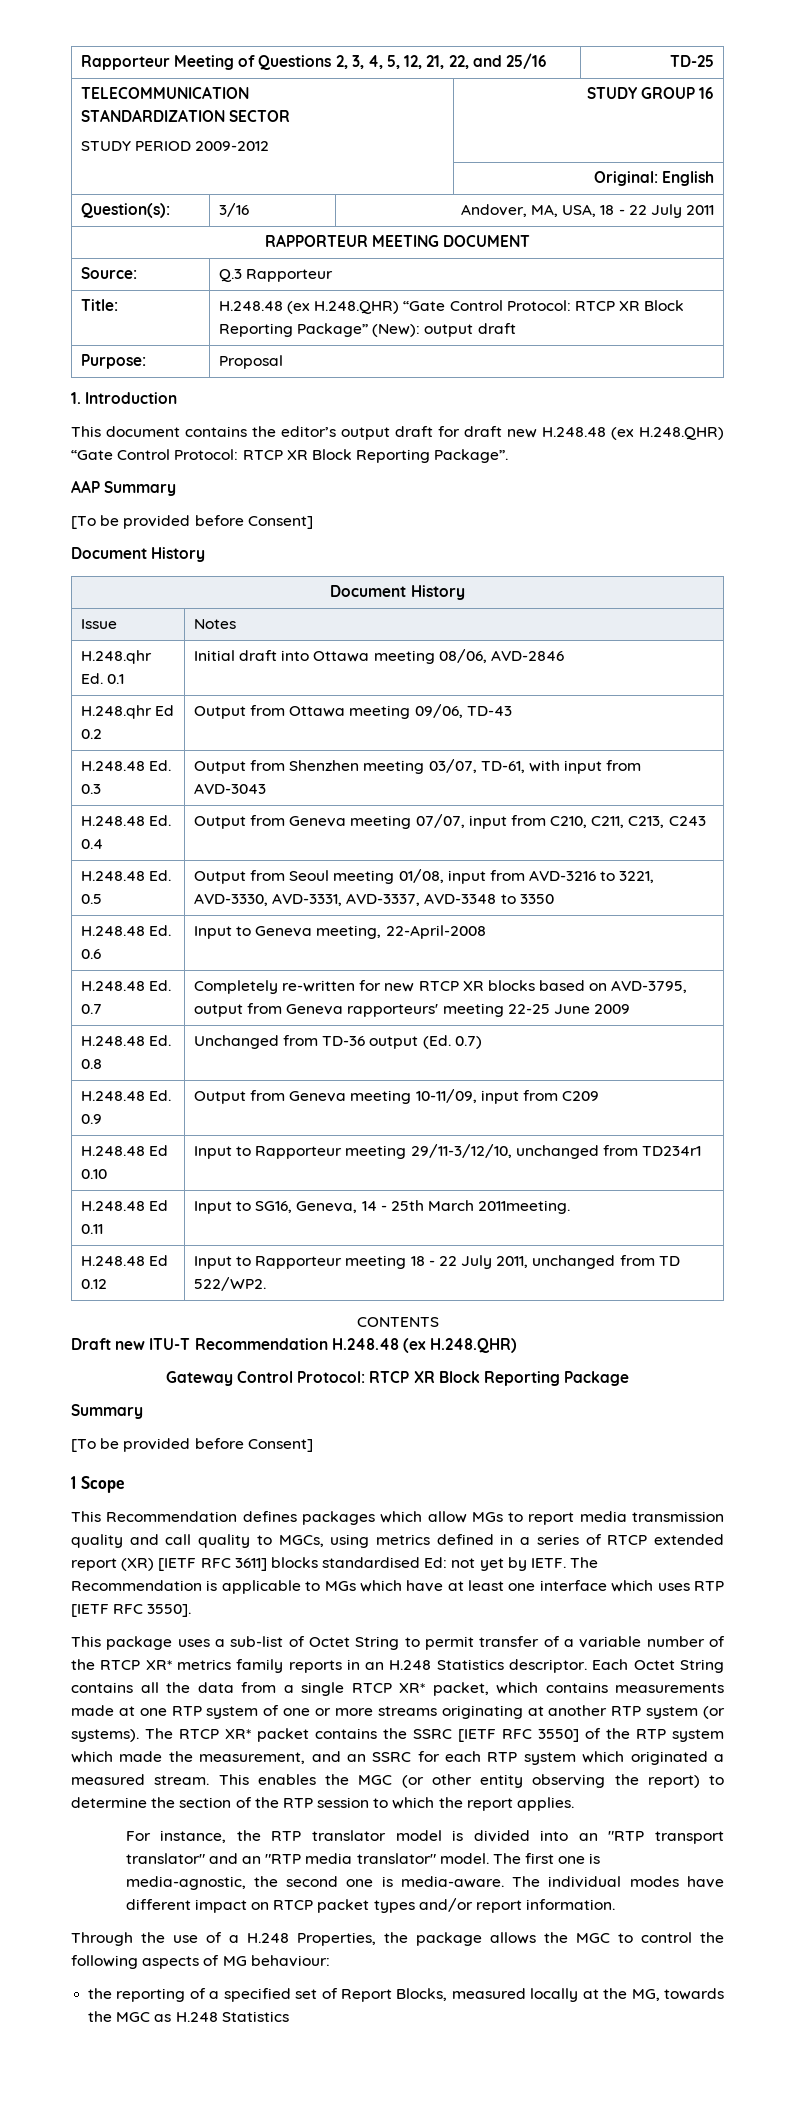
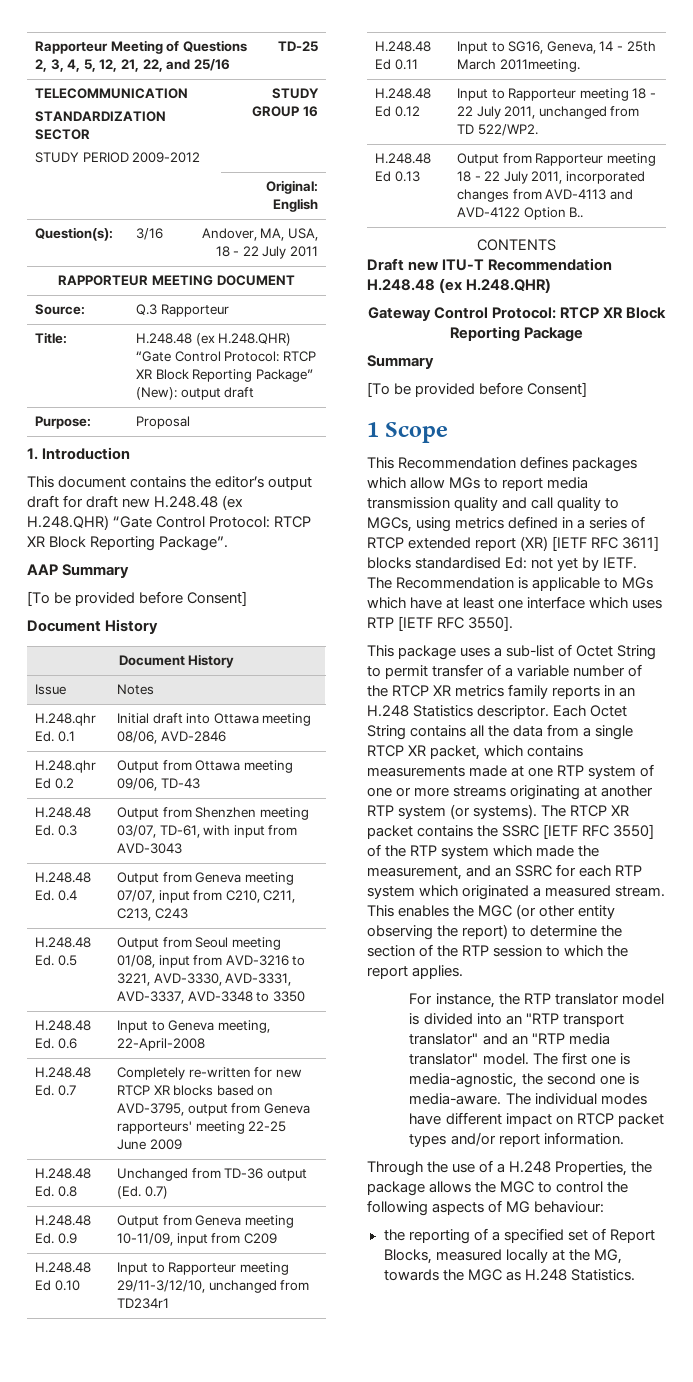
(266, 1284) none -> [374,153,431,164] [374,171,420,182] [456,153,656,166] [456,171,646,184] [456,189,633,202] [456,207,584,220] // H.248.48 Ed 0.13 | Output from Rapporteur meeting 18 - 22 July 2011, incorporated changes from AVD-4113 and AVD-4122 Option B..
[145,1660,172,1670] XR* -> [433,685,452,696] XR
[399,1683,425,1693] XR* -> [408,745,427,756] XR
[225,1729,251,1739] XR* -> [611,805,630,816] XR
[221,2011,289,2022] Statistics -> [570,1269,635,1281] Statistics.

